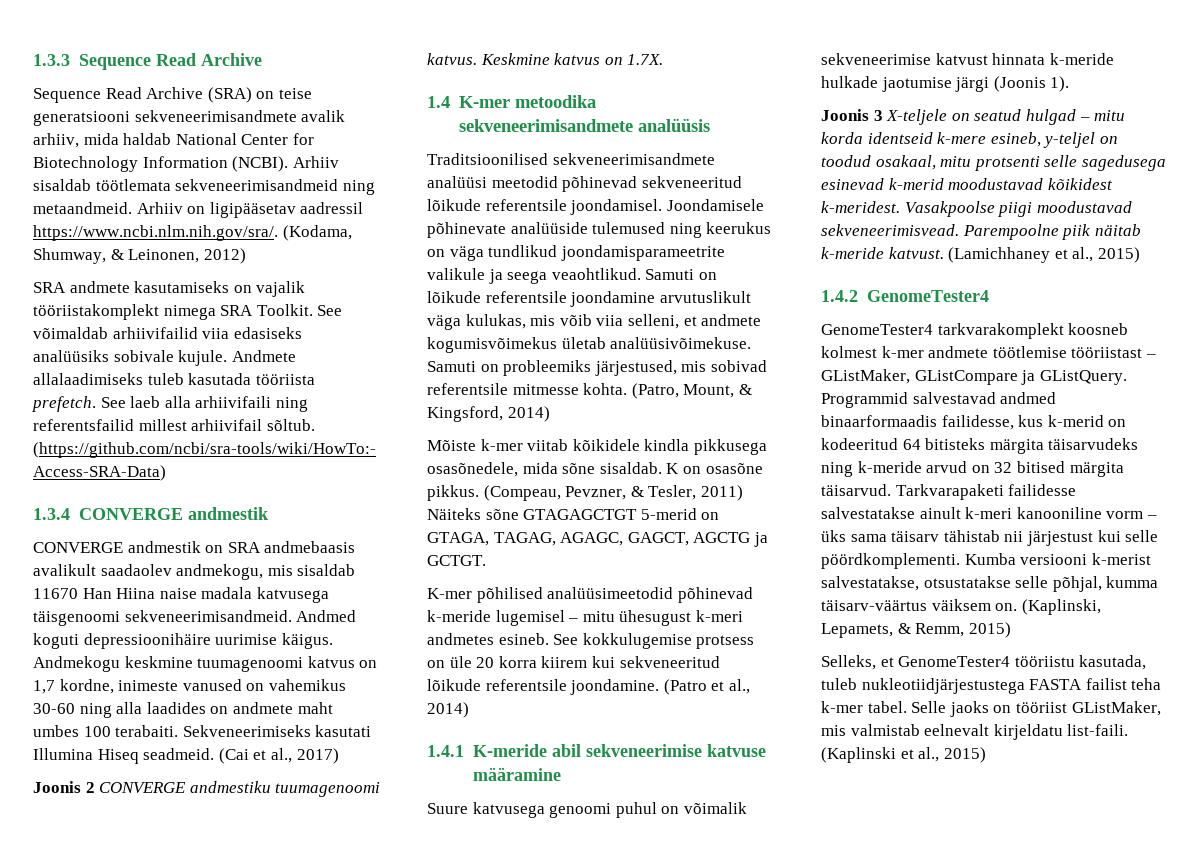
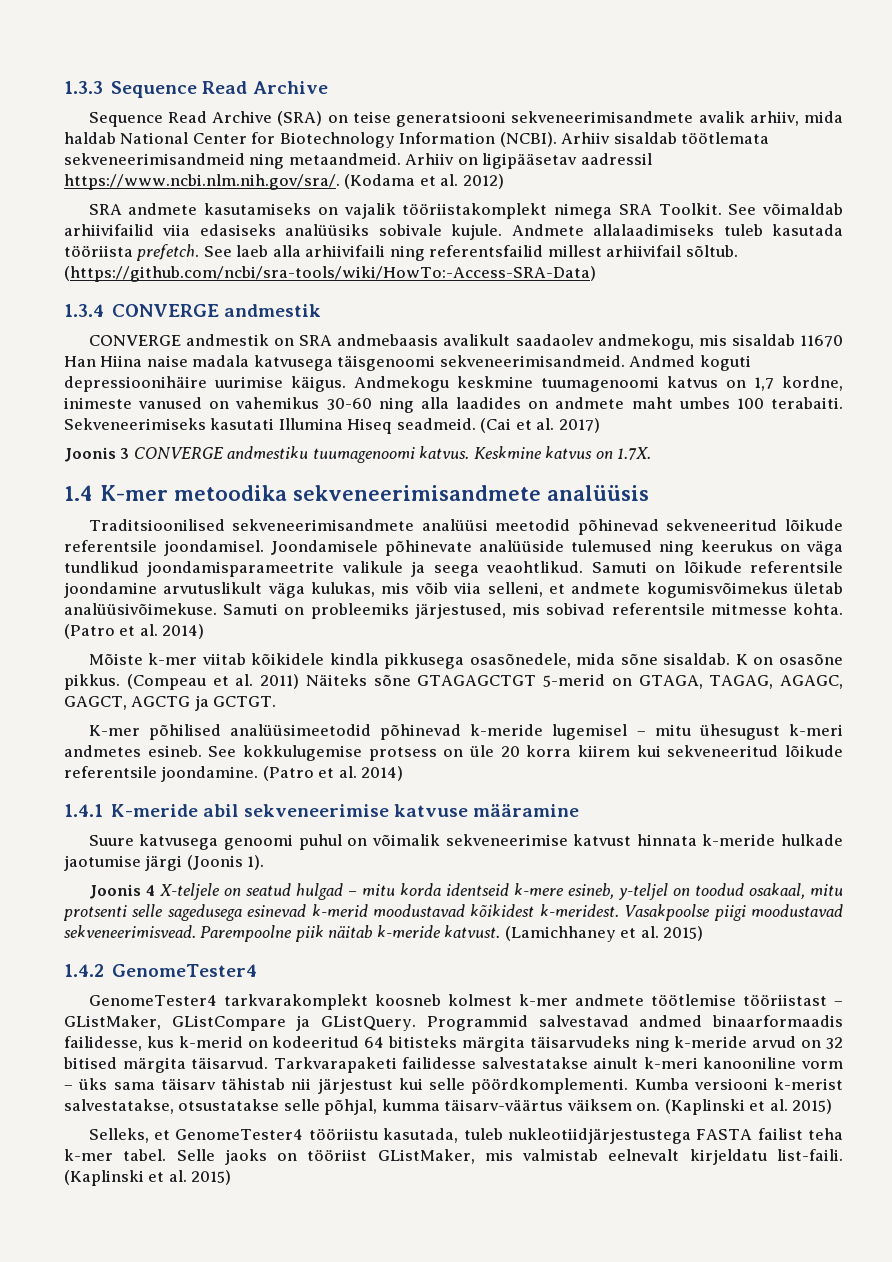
[282,225,352,241] [33,248,200,264] (Kodama, Shumway, & Leinonen, -> [344,174,459,189] (Kodama et al.
[270,748,292,763] al., -> [536,418,555,430] al.
[85,782,95,793] 2 -> [120,448,130,459] 3
[631,383,752,399] [427,406,503,422] (Patro, Mount, & Kingsford, -> [64,624,158,639] (Patro et al.
[483,485,697,501] (Compeau, Pevzner, & Tesler, -> [126,674,254,690] (Compeau et al.
[728,679,750,694] al., -> [338,766,357,778] al.
[873,110,883,121] 3 -> [145,885,155,896] 4
[1072,247,1094,262] al., -> [640,926,659,938] al.
[1021,599,1101,615] [821,623,965,638] (Kaplinski, Lepamets, & Remm, -> [664,1099,788,1115] (Kaplinski et al.
[918,747,940,762] al., -> [168,1170,187,1182] al.

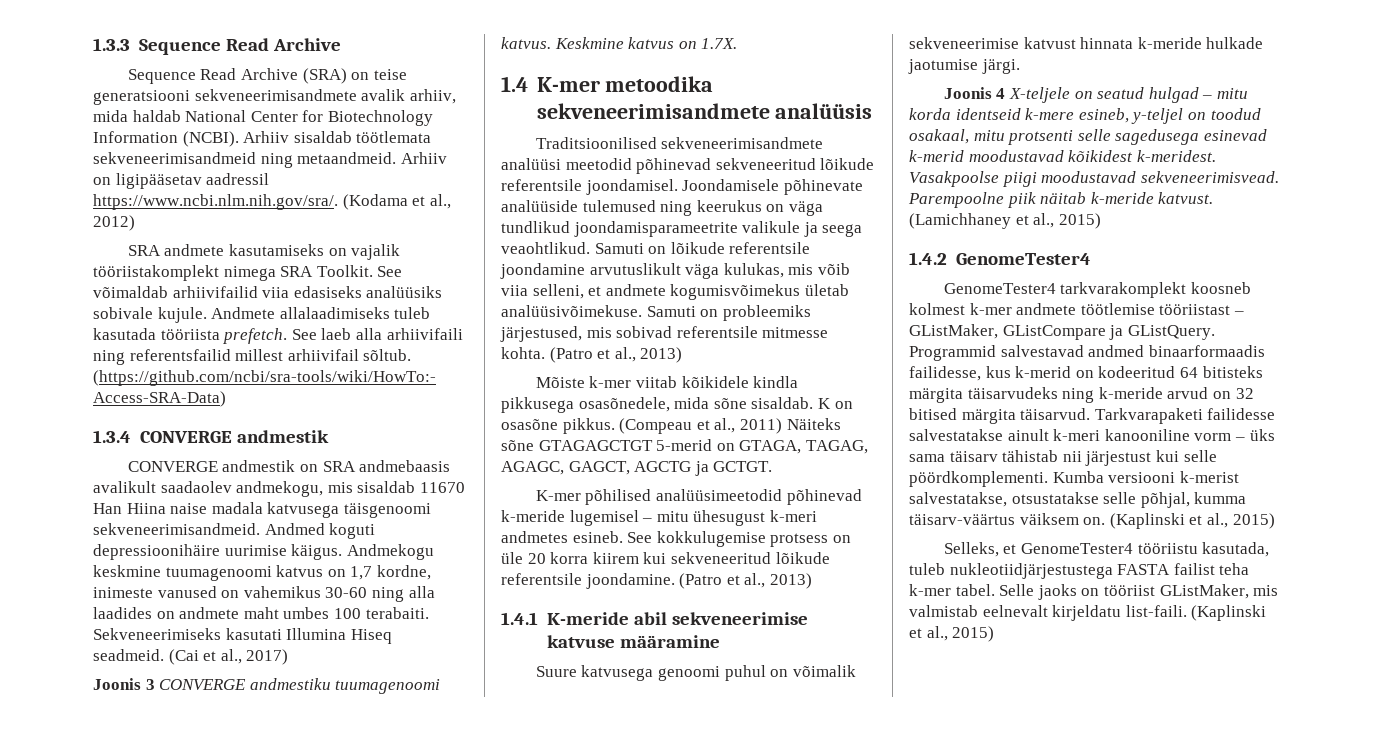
[440,174,459,186] al. -> [429,194,451,209] al.,
[536,418,555,430] al. -> [220,649,242,664] al.,
[139,624,205,639] al. 2014) -> [614,347,683,363] al., 2013)
[235,674,254,686] al. -> [714,418,736,433] al.,
[338,766,404,781] al. 2014) -> [744,573,812,589] al., 2013)
[145,855,265,871] järgi (Joonis 1). -> [981,59,1020,74] järgi.
[640,926,659,938] al. -> [1033,213,1055,228] al.,
[769,1099,788,1111] al. -> [1206,513,1228,528] al.,
[168,1170,187,1182] al. -> [926,626,948,641] al.,

